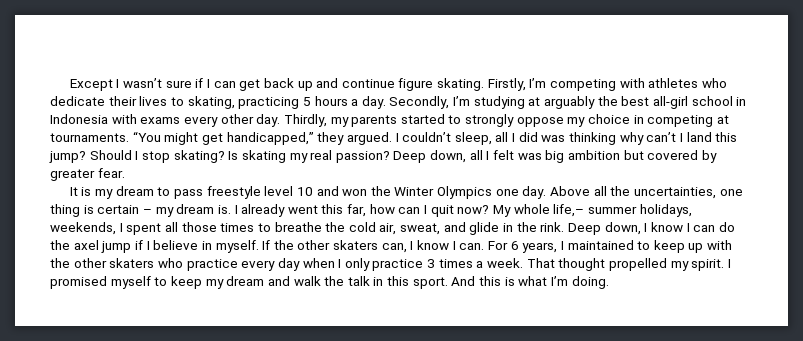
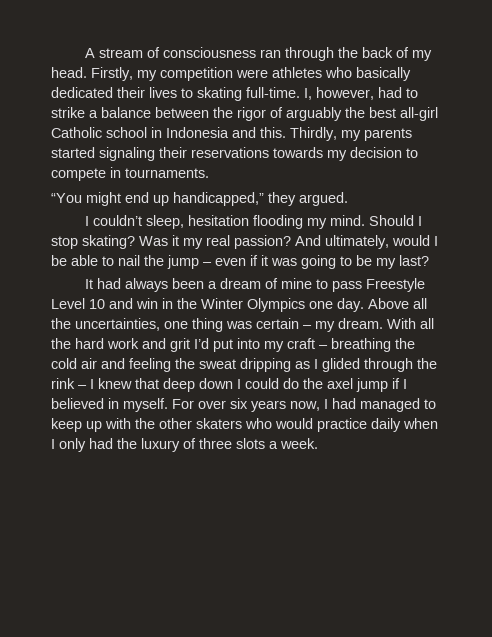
[69,78,727,91] [50,96,541,109] Except I wasn’t sure if I can get back up and continue figure skating. Firstly, I’m competing with athletes who dedicate their lives to skating, practicing 5 hours a day. Secondly, I’m studying at -> [85,47,433,61] [51,67,411,81] [51,87,418,101] [51,107,283,121] A stream of consciousness ran through the back of my head. Firstly, my competition were athletes who basically dedicated their lives to skating full-time. I, however, had to strike a balance between the rigor of
(688, 102) none -> [51,127,102,138] Catholic
[111,114,729,127] with exams every other day. Thirdly, my parents started to strongly oppose my choice in competing at -> [232,127,412,141] [51,147,418,161] [51,167,121,181] and this. Thirdly, my parents started signaling their reservations towards my decision to compete in
(129, 137) none -> (209, 173) //
[201,133,223,145] get -> [125,192,169,206] end up
(392, 138) none -> (348, 199) //
[495,132,738,145] [49,151,86,163] all I did was thinking why can’t I land this jump? -> [188,215,366,229] hesitation flooding my mind.
[228,150,286,163] Is skating -> [139,235,179,246] Was it
[393,150,717,163] [50,168,125,181] [69,186,368,199] Deep down, all I felt was big ambition but covered by greater fear. // It is my dream to pass freestyle level 10 and won -> [295,235,438,249] [51,255,429,269] [85,278,426,292] [51,298,173,309] And ultimately, would I be able to nail the jump – even if it was going to be my last? // It had always been a dream of mine to pass Freestyle Level 10 and win in
[83,205,94,214] is -> [226,321,252,329] was
[176,204,692,217] [50,222,716,235] dream is. I already went this far, how can I quit now? My whole life,– summer holidays, weekends, I spent all those times to breathe the cold air, sweat, and glide in the rink. Deep down, I know I can -> [338,318,434,329] [51,338,415,352] [51,358,437,372] [51,378,279,392] dream. With all the hard work and grit I’d put into my craft – breathing the cold air and feeling the sweat dripping as I glided through the rink – I knew that deep down I could
[153,240,199,250] believe -> [51,398,104,409] believed
[262,240,634,253] If the other skaters can, I know I can. For 6 years, I maintained -> [172,398,420,412] For over six years now, I had managed
[186,258,731,271] [50,276,609,289] practice every day when I only practice 3 times a week. That thought propelled my spirit. I promised myself to keep my dream and walk the talk in this sport. And this is what I’m doing. -> [275,418,438,432] [51,438,318,452] would practice daily when I only had the luxury of three slots a week.

